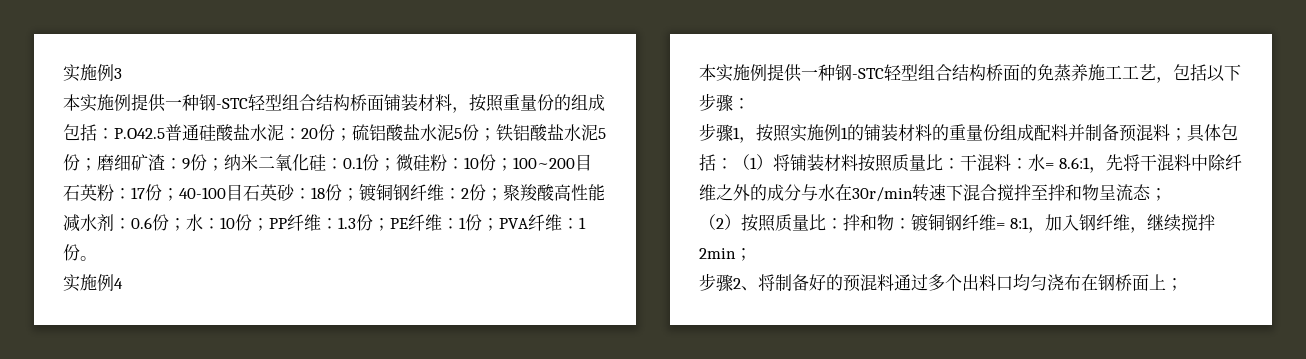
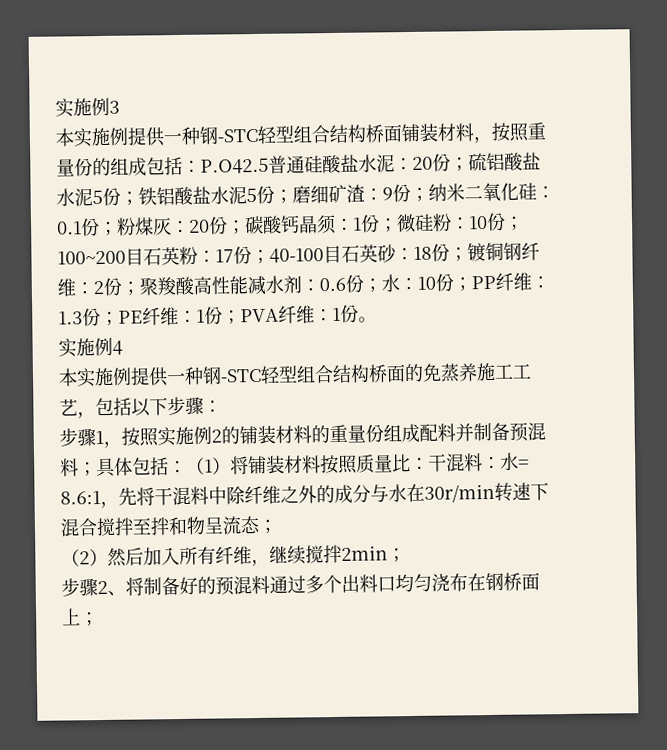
(396, 164) none -> [116,214,398,236] 粉煤灰：20份；碳酸钙晶须：1份；
[841,127,848,139] 1 -> [211,429,222,443] 2
[741,214,1096,233] 按照质量比：拌和物：镀铜钢纤维= 8:1，加入钢 -> [107,546,216,567] 然后加入所有

